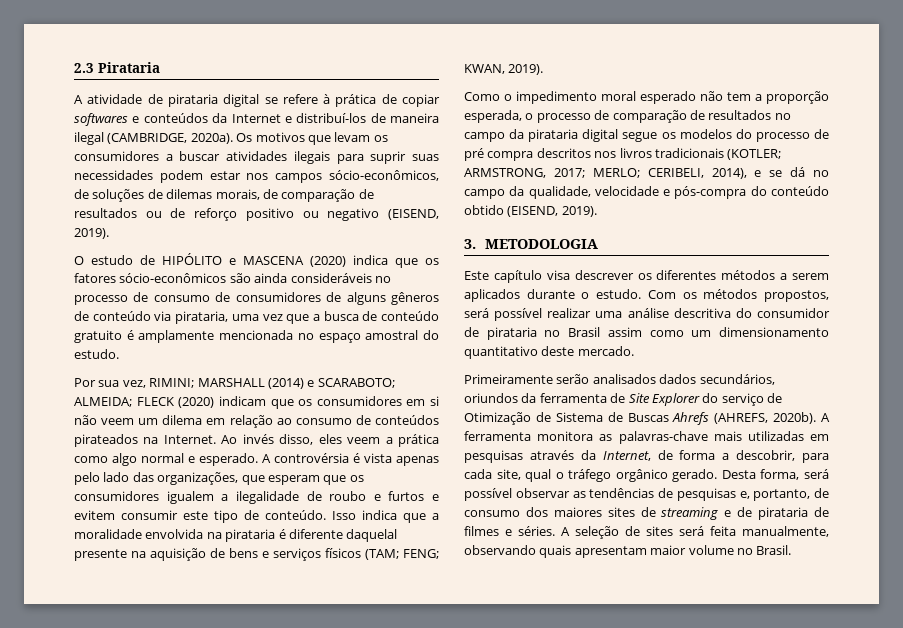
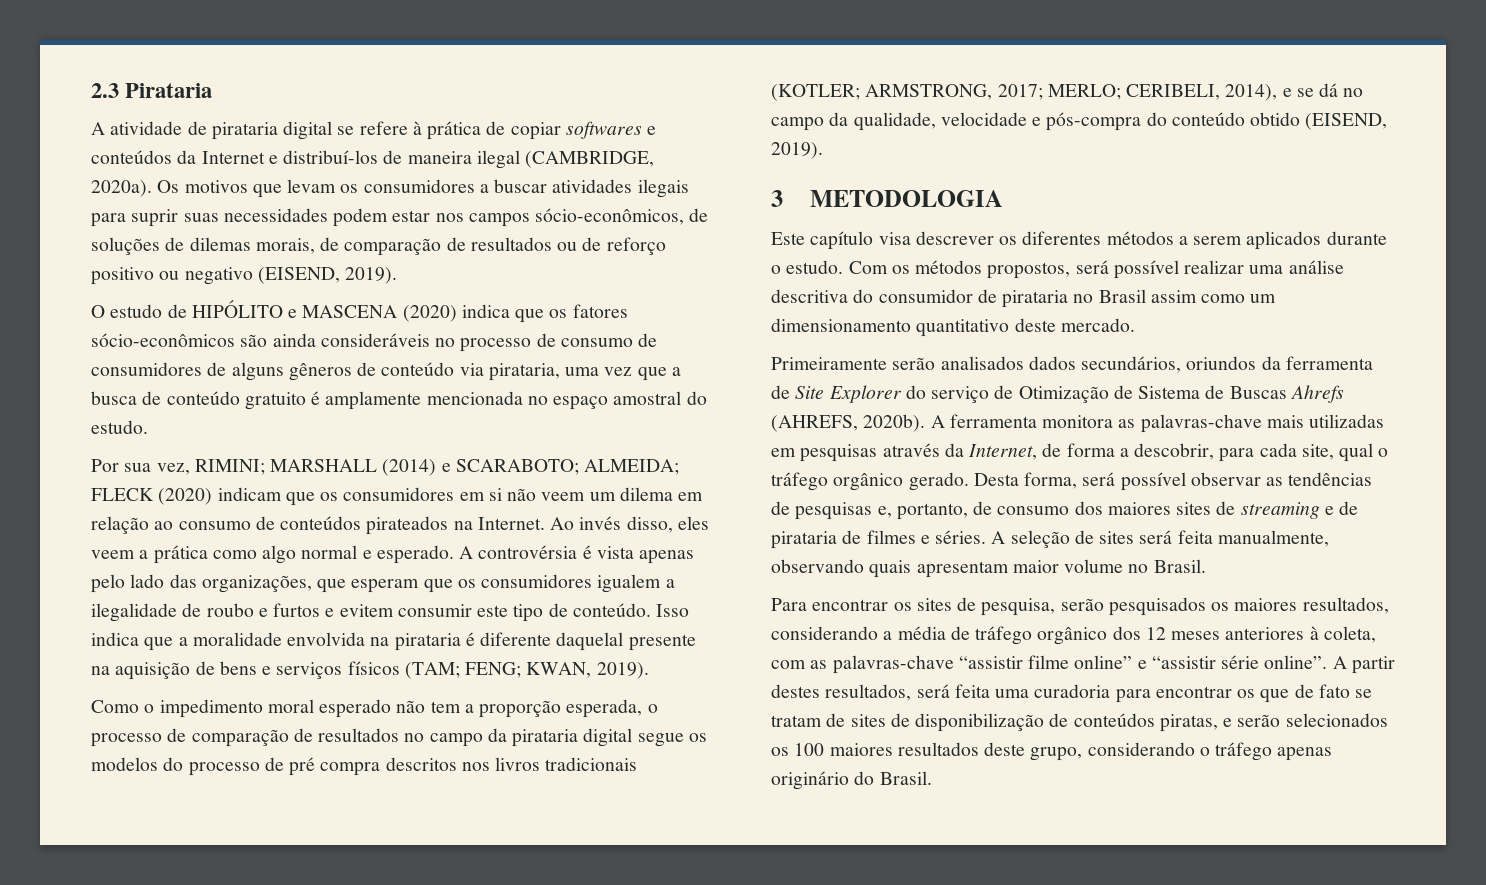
[464,239,476,249] 3. -> [771,190,783,207] 3
(792, 550) none -> [771,597,1389,616] [771,626,1376,645] [771,655,1395,674] [771,684,1373,703] [771,713,1388,732] [771,742,1333,761] [771,771,932,790] // Para encontrar os sites de pesquisa, serão pesquisados os maiores resultados, considerando a média de tráfego orgânico dos 12 meses anteriores à coleta, com as palavras-chave “assistir filme online” e “assistir série online”. A partir destes resultados, será feita uma curadoria para encontrar os que de fato se tratam de sites de disponibilização de conteúdos piratas, e serão selecionados os 100 maiores resultados deste grupo, considerando o tráfego apenas originário do Brasil.

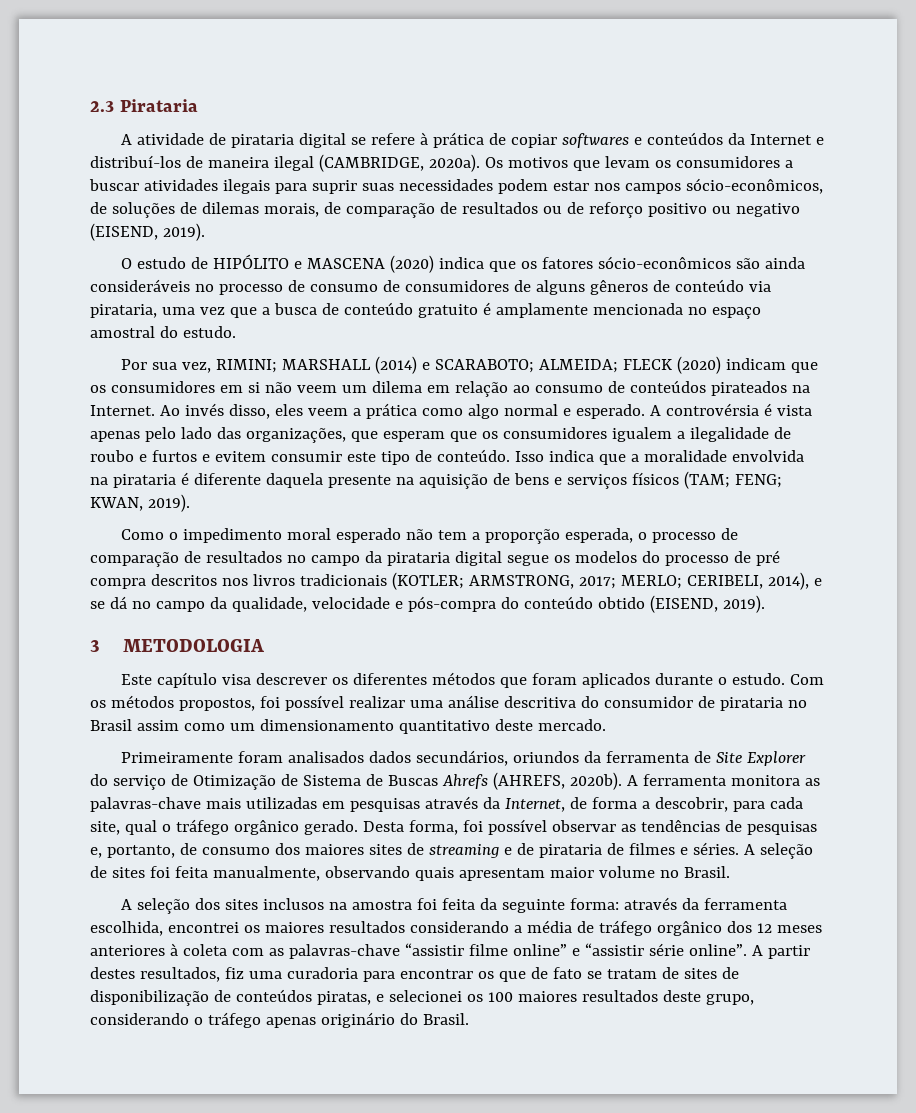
[556,632,624,651] daquelal -> [265,473,323,488] daquela
[1178,236,1243,245] a serem -> [500,673,578,688] que foram
[1075,260,1109,274] será -> [259,696,280,708] foi
[892,357,936,370] serão -> [238,751,284,763] foram
[1082,472,1116,486] será -> [462,820,483,832] foi
[1139,530,1173,544] será -> [149,866,170,878] foi
[771,597,1206,616] Para encontrar os sites de pesquisa, serão pesquisados -> [121,897,788,914] [90,921,239,936] A seleção dos sites inclusos na amostra foi feita da seguinte forma: através da ferramenta escolhida, encontrei
[1302,597,1389,614] resultados, -> [328,921,405,933] resultados
[1323,626,1376,643] coleta, -> [182,944,227,956] coleta
[916,684,990,698] será feita -> [224,967,244,979] fiz
[1237,713,1388,727] serão selecionados -> [388,990,462,1002] selecionei

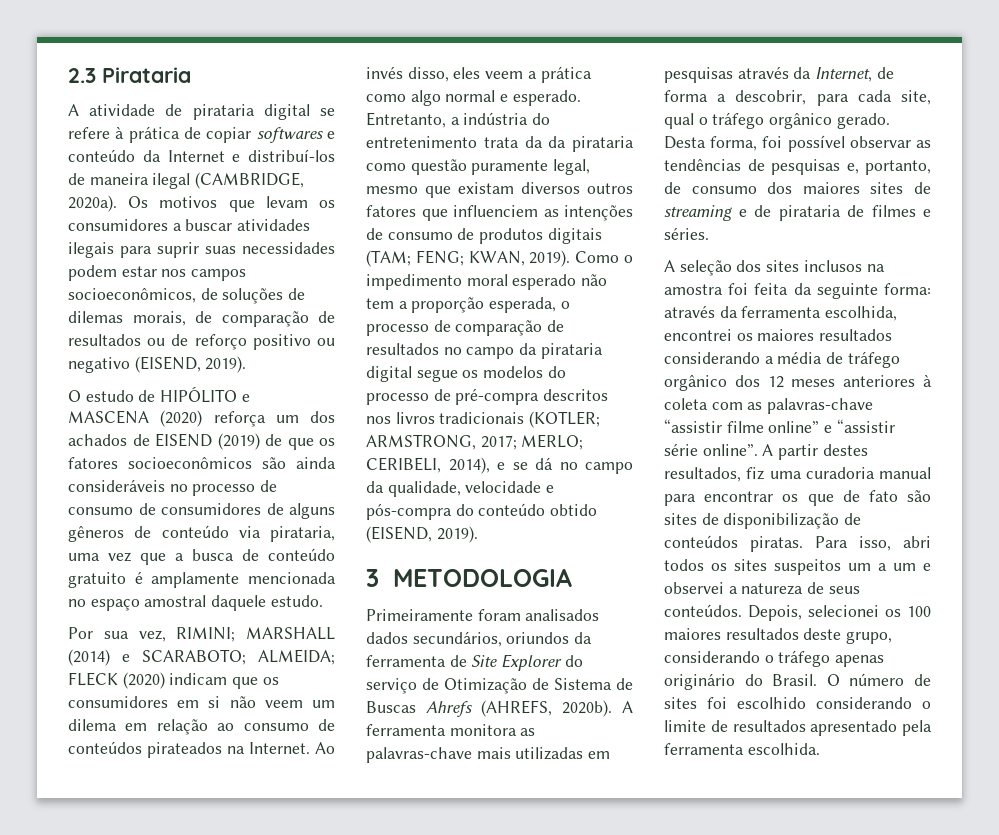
[647,132,724,145] conteúdos -> [68,149,135,162] conteúdo
[685,178,823,194] sócio-econômicos, -> [68,288,196,303] socioeconômicos,
[439,257,485,269] indica -> [213,411,335,427] [68,433,282,450] reforça um dos achados de EISEND (2019) de
[598,256,732,269] sócio-econômicos -> [128,457,252,469] socioeconômicos
[159,326,178,338] do -> [211,595,267,611] daquele
[649,403,812,416] [90,427,791,443] [90,449,804,465] [90,472,679,489] A controvérsia é vista apenas pelo lado das organizações, que esperam que os consumidores igualem a ilegalidade de roubo e furtos e evitem consumir este tipo de conteúdo. Isso indica que a moralidade envolvida na pirataria é diferente daquela presente na aquisição de bens e serviços físicos -> [366,112,551,128] [366,136,634,152] [366,159,591,175] [366,182,633,198] [366,205,633,221] [366,228,602,244] Entretanto, a indústria do entretenimento trata da da pirataria como questão puramente legal, mesmo que existam diversos outros fatores que influenciem as intenções de consumo de produtos digitais
(190, 503) // -> (571, 258) none
[755,550,780,566] [90,578,146,589] pré compra -> [455,388,540,405] pré-compra
[121,672,825,688] [90,695,807,711] [90,719,606,734] // Este capítulo visa descrever os diferentes métodos que foram aplicados durante o estudo. Com os métodos propostos, foi possível realizar uma análise descritiva do consumidor de pirataria no Brasil assim como um dimensionamento quantitativo deste mercado. -> (572, 577) none
[743,843,813,859] [90,866,730,881] A seleção de sites foi feita manualmente, observando quais apresentam maior volume no Brasil. -> (709, 233) none
(358, 973) none -> [879,467,931,479] manual
[586,967,679,979] se tratam de -> [907,490,931,502] são
[316,991,384,1005] piratas, e -> [750,536,931,552] [664,559,931,575] [664,582,860,595] [664,604,802,621] piratas. Para isso, abri todos os sites suspeitos um a um e observei a natureza de seus conteúdos. Depois,
(469, 1019) none -> [826,673,931,686] [664,697,931,709] [664,720,932,736] [664,743,820,755] O número de sites foi escolhido considerando o limite de resultados apresentado pela ferramenta escolhida.

